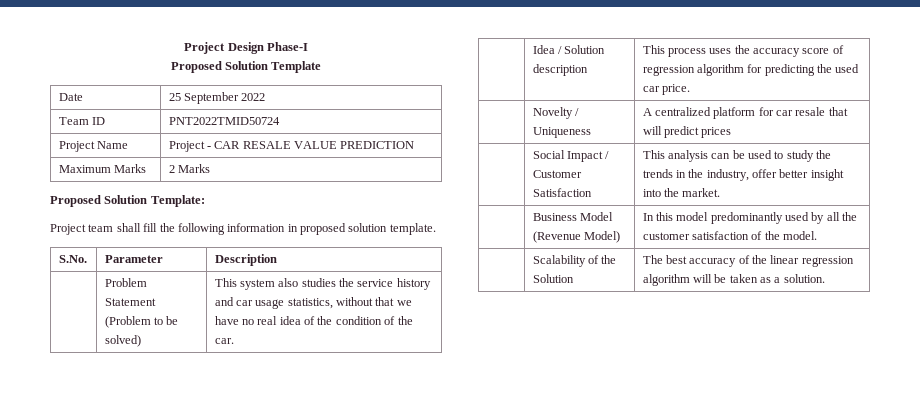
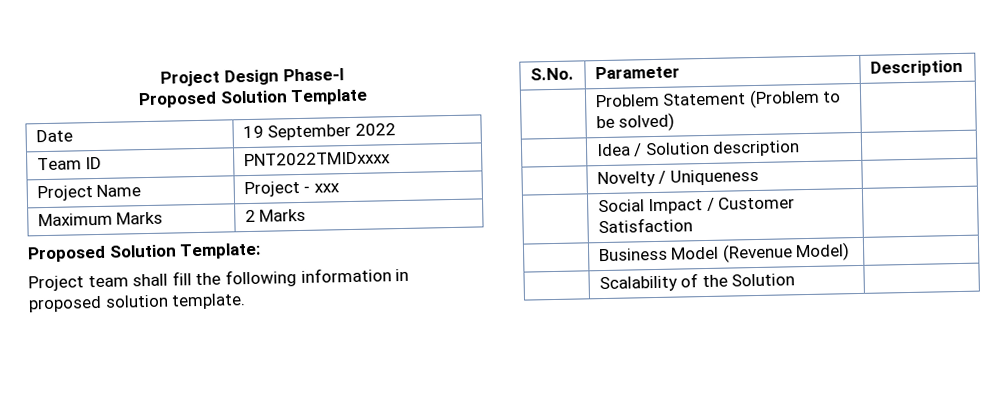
[168,93,181,101] 25 -> [242,125,264,139] 19
[168,117,280,125] PNT2022TMID50724 -> [243,151,391,167] PNT2022TMIDxxxx
[214,141,415,149] CAR RESALE VALUE PREDICTION -> [313,183,340,193] xxx
[214,278,431,290] [214,297,412,309] [214,316,413,325] [214,338,234,344] [532,45,606,54] [532,64,588,76] [642,45,844,57] [642,64,860,76] [642,84,690,95] [532,107,579,119] [532,127,591,138] [642,107,848,119] [642,126,732,138] This system also studies the service history and car usage statistics, without that we have no real idea of the condition of the car. // | Idea / Solution description | This process uses the accuracy score of regression algorithm for predicting the used car price. // | Novelty / Uniqueness | A centralized platform for car resale that will predict prices -> [595,140,801,157] [596,168,759,188] // | Idea / Solution description | // | Novelty / Uniqueness |
[642,150,832,162] [642,169,844,181] [642,188,721,197] [532,212,613,221] [532,231,620,243] [642,212,858,224] [642,231,818,240] [532,255,617,267] [532,274,574,283] [642,255,854,267] [642,274,825,286] This analysis can be used to study the trends in the industry, offer better insight into the market. // | Business Model (Revenue Model) | In this model predominantly used by all the customer satisfaction of the model. // | Scalability of the Solution | The best accuracy of the linear regression algorithm will be taken as a solution. -> [598,242,851,263] [598,273,796,293] // | Business Model (Revenue Model) | // | Scalability of the Solution |

